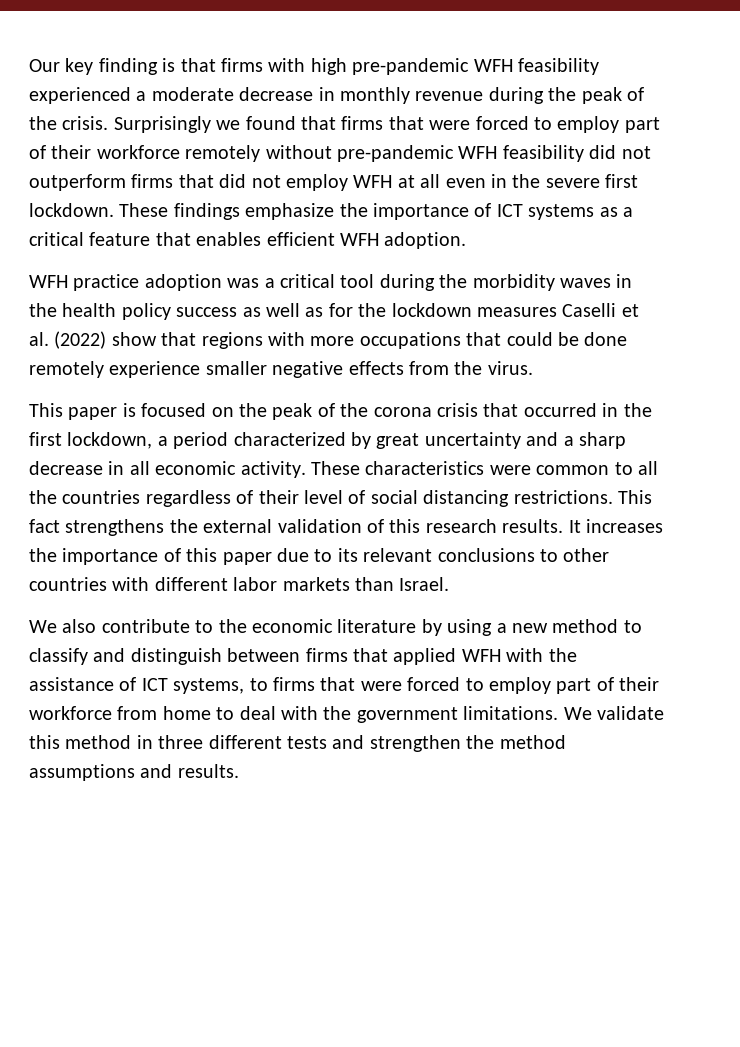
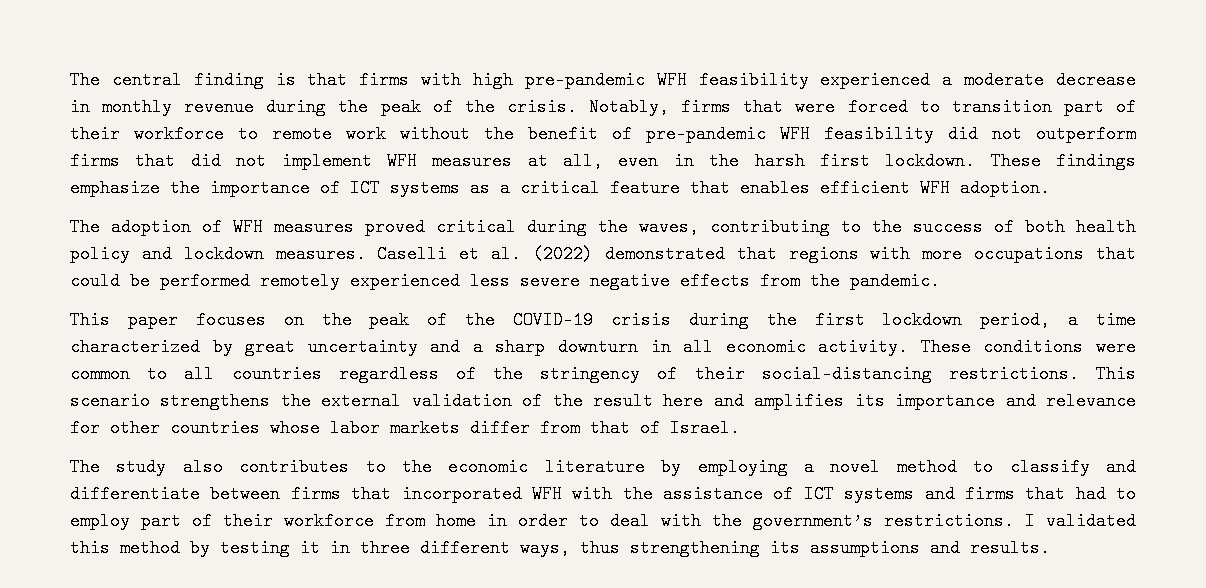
[29,58,94,75] Our key -> [70,71,182,89] The central
[113,116,660,133] [29,145,332,162] Surprisingly we found that firms that were forced to employ part of their workforce remotely without -> [589,98,1136,116] [70,125,632,143] Notably, firms that were forced to transition part of their workforce to remote work without the benefit of
[286,174,441,191] employ WFH at all -> [281,152,603,170] implement WFH measures at all,
[545,178,600,188] severe -> [754,152,805,170] harsh
[29,274,633,291] [29,303,557,320] WFH practice adoption was a critical tool during the morbidity waves in the health policy success as well as for the lockdown measures -> [70,218,1136,236] [70,245,366,263] The adoption of WFH measures proved critical during the waves, contributing to the success of both health policy and lockdown measures.
[111,332,157,346] show -> [604,245,725,263] demonstrated
[584,332,628,346] [29,361,267,378] done remotely experience smaller -> [160,272,580,290] performed remotely experienced less severe
[487,361,533,375] virus. -> [850,272,940,290] pandemic.
[122,403,207,417] is focused -> [195,311,266,329] focuses
[373,403,652,417] [29,432,229,449] corona crisis that occurred in the first lockdown, a period -> [513,311,1136,329] COVID-19 crisis during the first lockdown period, a time
[29,461,103,475] decrease -> [558,338,638,356] downturn
[365,461,485,475] characteristics -> [983,338,1084,356] conditions
[29,490,57,504] the -> (215, 374) none
[258,490,510,507] their level of social distancing -> [493,365,932,383] the stringency of their social-distancing
[29,519,60,533] fact -> [70,392,150,410] scenario
[389,519,663,533] [29,548,610,565] [29,577,450,591] [29,619,190,633] this research results. It increases the importance of this paper due to its relevant conclusions to other countries with different labor markets than Israel. // We also contribute -> [552,392,1137,410] [70,419,740,437] [70,458,350,476] the result here and amplifies its importance and relevance for other countries whose labor markets differ from that of Israel. // The study also contributes
[447,619,548,636] using a new -> [697,458,881,476] employing a novel
[130,648,222,665] distinguish -> [70,485,200,503] differentiate
[393,648,457,665] applied -> [401,485,522,503] incorporated
[173,677,461,694] systems, to firms that were forced -> [844,485,1106,503] systems and firms that had
(211, 713) none -> [487,512,568,530] in order
[356,706,664,723] [29,735,566,752] government limitations. We validate this method in three different tests and strengthen the method -> [753,512,1136,530] [70,539,800,557] government’s restrictions. I validated this method by testing it in three different ways, thus strengthening its

